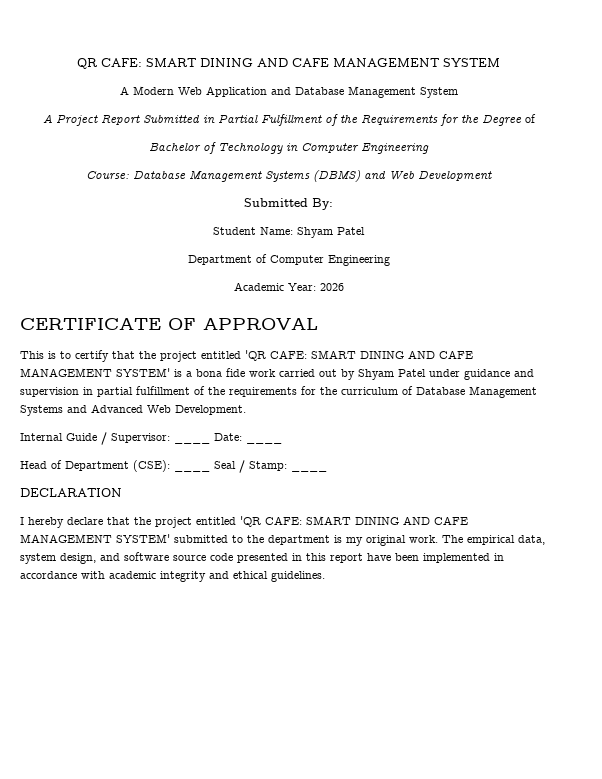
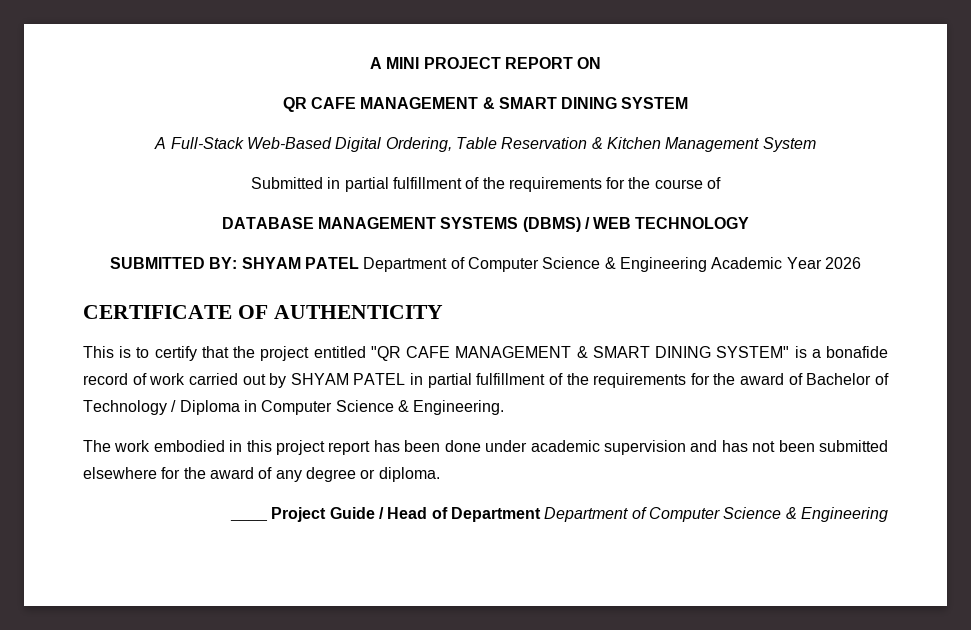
[77,58,500,69] [119,86,458,98] [42,114,522,126] QR CAFE: SMART DINING AND CAFE MANAGEMENT SYSTEM // A Modern Web Application and Database Management System // A Project Report Submitted in Partial Fulfillment of the Requirements for the Degree -> [369,57,602,69] [282,97,689,112] [154,137,816,152] [250,177,703,192] A MINI PROJECT REPORT ON // QR CAFE MANAGEMENT & SMART DINING SYSTEM // A Full-Stack Web-Based Digital Ordering, Table Reservation & Kitchen Management System // Submitted in partial fulfillment of the requirements for the course
[149,142,429,154] [86,170,492,182] [244,198,333,210] [213,227,365,238] [187,254,390,266] [233,282,316,291] Bachelor of Technology in Computer Engineering // Course: Database Management Systems (DBMS) and Web Development // Submitted By: // Student Name: Shyam Patel // Department of Computer Engineering // Academic Year: -> [221,217,750,232] [110,257,822,272] DATABASE MANAGEMENT SYSTEMS (DBMS) / WEB TECHNOLOGY // SUBMITTED BY: SHYAM PATEL Department of Computer Science & Engineering Academic Year
[203,318,318,330] APPROVAL -> [273,305,443,319] AUTHENTICITY
[245,350,473,361] [20,368,534,380] [20,386,537,398] [20,404,246,416] [20,432,210,445] [214,433,242,441] [246,441,282,444] [20,460,210,472] [214,460,327,473] [20,488,122,497] [20,516,468,528] [20,534,545,546] [20,552,504,564] [20,571,325,582] 'QR CAFE: SMART DINING AND CAFE MANAGEMENT SYSTEM' is a bona fide work carried out by Shyam Patel under guidance and supervision in partial fulfillment of the requirements for the curriculum of Database Management Systems and Advanced Web Development. // Internal Guide / Supervisor: ____ Date: ____ // Head of Department (CSE): ____ Seal / Stamp: ____ // DECLARATION // I hereby declare that the project entitled 'QR CAFE: SMART DINING AND CAFE MANAGEMENT SYSTEM' submitted to the department is my original work. The empirical data, system design, and software source code presented in this report have been implemented in accordance with academic integrity and ethical guidelines. -> [370,346,889,361] [83,373,890,388] [83,400,505,415] [83,440,888,455] [83,467,440,482] [230,507,889,522] "QR CAFE MANAGEMENT & SMART DINING SYSTEM" is a bonafide record of work carried out by SHYAM PATEL in partial fulfillment of the requirements for the award of Bachelor of Technology / Diploma in Computer Science & Engineering. // The work embodied in this project report has been done under academic supervision and has not been submitted elsewhere for the award of any degree or diploma. // ____ Project Guide / Head of Department Department of Computer Science & Engineering

